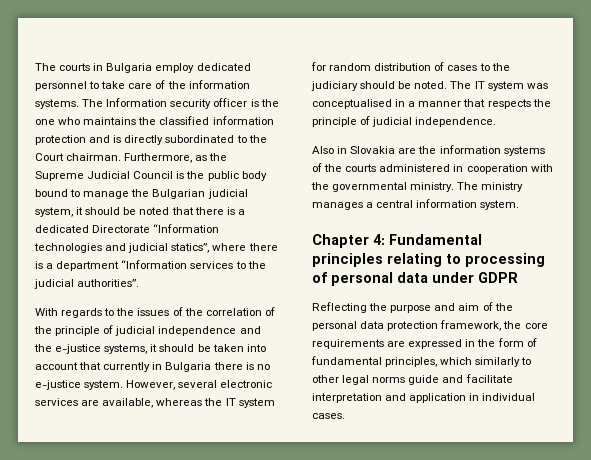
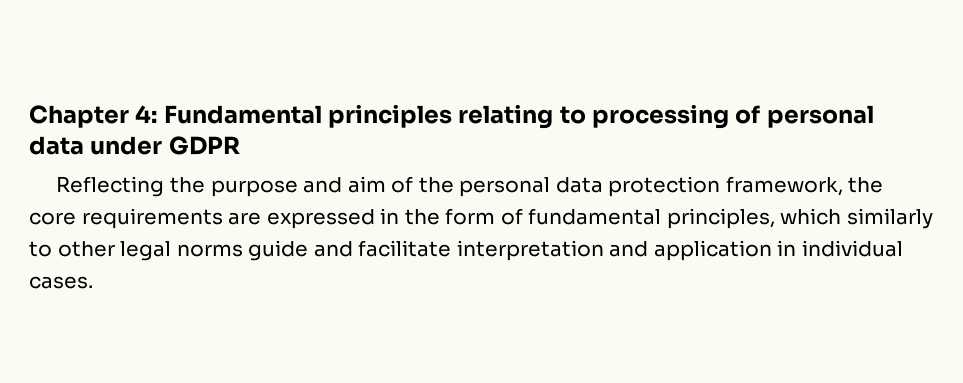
[35,63,251,73] [35,80,250,91] [35,98,279,109] [35,116,274,125] [35,135,267,145] [35,153,228,163] [35,171,267,181] [35,189,248,199] [35,207,245,217] [35,224,220,233] [34,243,278,253] [35,260,266,271] [34,279,140,289] [35,307,275,318] [34,325,261,336] [34,344,266,354] [35,362,270,372] [35,380,273,390] [35,398,275,408] [311,62,510,71] [311,81,548,91] [312,99,551,109] [312,116,497,127] [312,145,545,156] [312,163,553,174] [311,182,524,192] [312,199,520,210] The courts in Bulgaria employ dedicated personnel to take care of the information systems. The Information security officer is the one who maintains the classified information protection and is directly subordinated to the Court chairman. Furthermore, as the Supreme Judicial Council is the public body bound to manage the Bulgarian judicial system, it should be noted that there is a dedicated Directorate “Information technologies and judicial statics”, where there is a department “Information services to the judicial authorities”. // With regards to the issues of the correlation of the principle of judicial independence and the e-justice systems, it should be taken into account that currently in Bulgaria there is no e-justice system. However, several electronic services are available, whereas the IT system for random distribution of cases to the judiciary should be noted. The IT system was conceptualised in a manner that respects the principle of judicial independence. // Also in Slovakia are the information systems of the courts administered in cooperation with the governmental ministry. The ministry manages a central information system. // -> (29, 116) none

